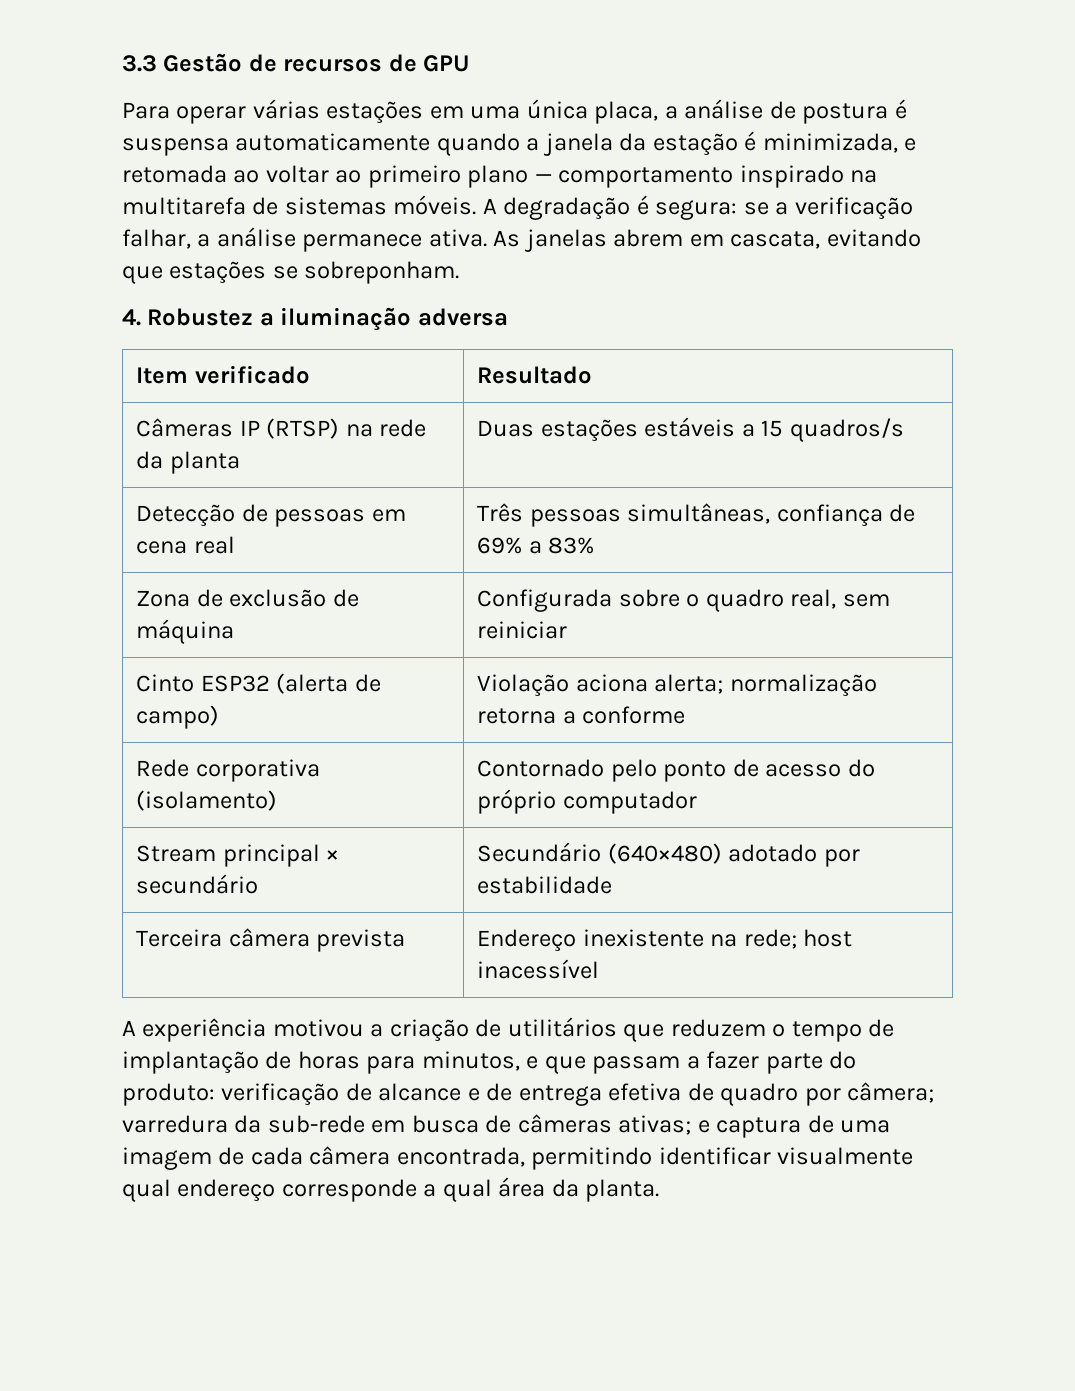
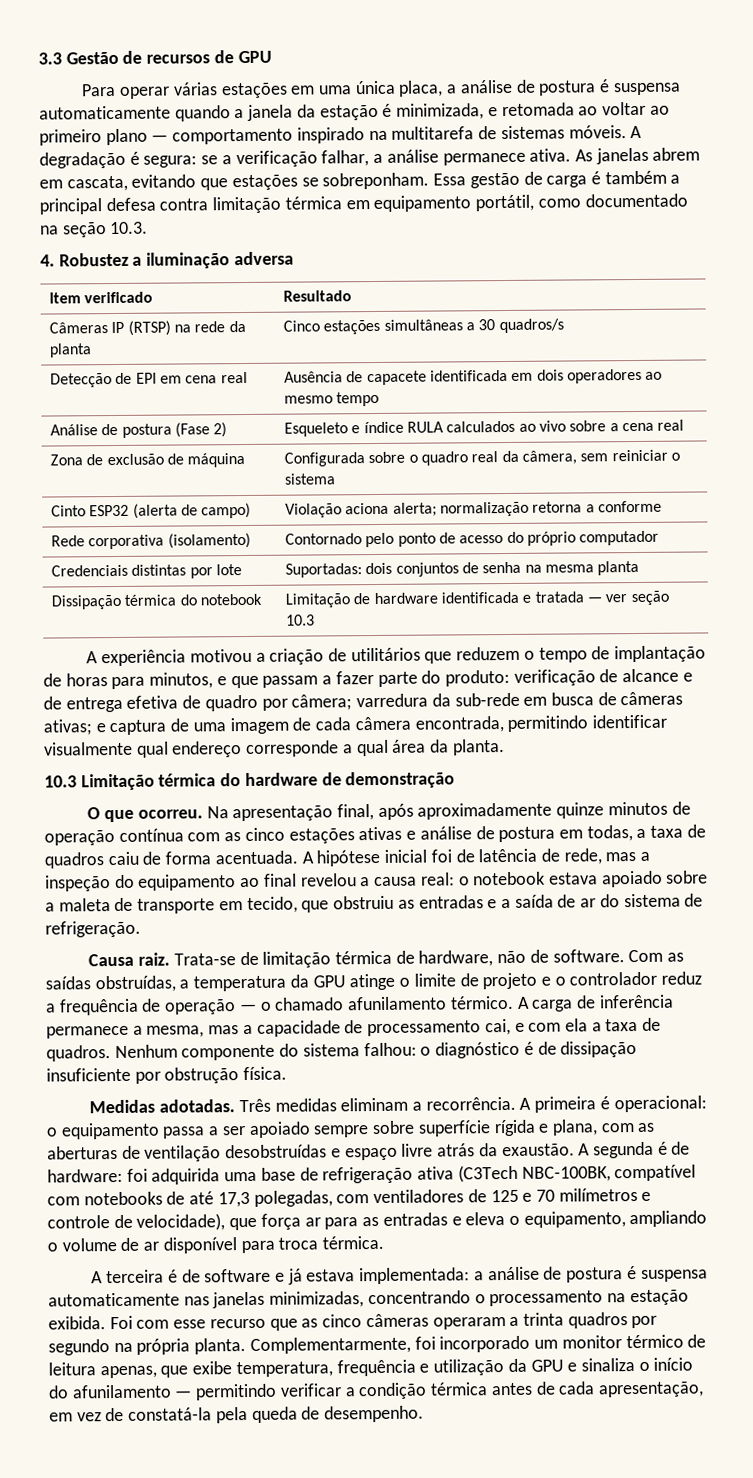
(460, 272) none -> [433,170,681,189] [39,193,688,215] [40,221,149,238] Essa gestão de carga é também a principal defesa contra limitação térmica em equipamento portátil, como documentado na seção 10.3.
[477,417,784,442] Duas estações estáveis a 15 -> [283,319,496,335] Cinco estações simultâneas a 30
[274,509,366,527] pessoas -> [135,372,157,384] EPI
[477,503,916,527] [477,537,595,554] Três pessoas simultâneas, confiança de 69% a 83% -> [284,368,663,386] [284,391,380,407] [50,422,228,438] [284,419,685,437] Ausência de capacete identificada em dois operadores ao mesmo tempo // Análise de postura (Fase 2) | Esqueleto e índice RULA calculados ao vivo sobre a cena real
[790,589,837,609] real, -> [471,450,577,465] real da câmera,
(568, 630) none -> [670,452,680,461] [284,473,337,485] o sistema
[136,844,340,867] [136,874,259,894] [477,842,860,867] [477,876,613,894] [136,928,406,952] [477,929,853,952] [477,959,600,979] Stream principal × secundário | Secundário (640×480) adotado por estabilidade // Terceira câmera prevista | Endereço inexistente na rede; host inacessível -> [51,564,243,579] [285,560,640,578] [51,593,263,610] [285,590,669,608] [286,614,316,626] Credenciais distintas por lote | Suportadas: dois conjuntos de senha na mesma planta // Dissipação térmica do notebook | Limitação de hardware identificada e tratada — ver seção 10.3
(660, 1190) none -> [44,771,456,791] [87,801,691,823] [44,824,706,846] [44,848,651,869] [45,870,709,892] [45,893,704,914] [45,920,141,938] [88,949,685,968] [45,971,703,993] [46,994,674,1016] [46,1017,662,1039] [46,1041,638,1062] [46,1066,288,1084] [89,1095,707,1114] [46,1119,656,1140] [47,1141,691,1162] [47,1164,697,1185] [47,1188,652,1208] [47,1210,708,1231] [47,1235,385,1254] [91,1266,708,1285] [48,1289,689,1309] [48,1312,658,1331] [48,1334,707,1356] [48,1357,694,1379] [48,1381,704,1401] [49,1405,425,1424] // 10.3 Limitação térmica do hardware de demonstração // O que ocorreu. Na apresentação final, após aproximadamente quinze minutos de operação contínua com as cinco estações ativas e análise de postura em todas, a taxa de quadros caiu de forma acentuada. A hipótese inicial foi de latência de rede, mas a inspeção do equipamento ao final revelou a causa real: o notebook estava apoiado sobre a maleta de transporte em tecido, que obstruiu as entradas e a saída de ar do sistema de refrigeração. // Causa raiz. Trata-se de limitação térmica de hardware, não de software. Com as saídas obstruídas, a temperatura da GPU atinge o limite de projeto e o controlador reduz a frequência de operação — o chamado afunilamento térmico. A carga de inferência permanece a mesma, mas a capacidade de processamento cai, e com ela a taxa de quadros. Nenhum componente do sistema falhou: o diagnóstico é de dissipação insuficiente por obstrução física. // Medidas adotadas. Três medidas eliminam a recorrência. A primeira é operacional: o equipamento passa a ser apoiado sempre sobre superfície rígida e plana, com as aberturas de ventilação desobstruídas e espaço livre atrás da exaustão. A segunda é de hardware: foi adquirida uma base de refrigeração ativa (C3Tech NBC-100BK, compatível com notebooks de até 17,3 polegadas, com ventiladores de 125 e 70 milímetros e controle de velocidade), que força ar para as entradas e eleva o equipamento, ampliando o volume de ar disponível para troca térmica. // A terceira é de software e já estava implementada: a análise de postura é suspensa automaticamente nas janelas minimizadas, concentrando o processamento na estação exibida. Foi com esse recurso que as cinco câmeras operaram a trinta quadros por segundo na própria planta. Complementarmente, foi incorporado um monitor térmico de leitura apenas, que exibe temperatura, frequência e utilização da GPU e sinaliza o início do afunilamento — permitindo verificar a condição térmica antes de cada apresentação, em vez de constatá-la pela queda de desempenho.

